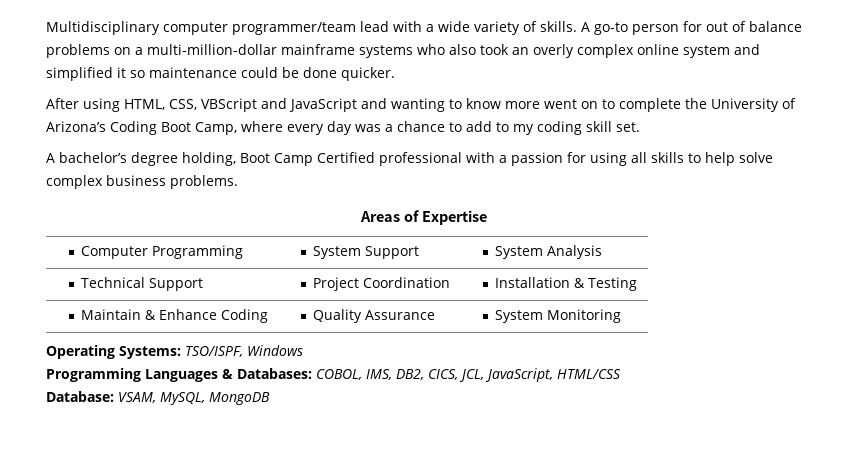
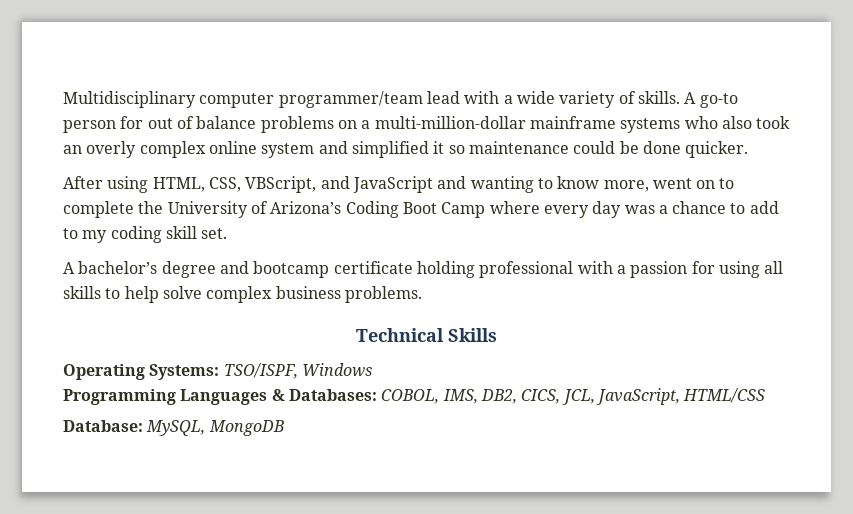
[201,98,257,112] VBScript -> [245,176,317,193] VBScript,
[505,101,540,109] more -> [603,180,649,192] more,
[195,122,237,135] Camp, -> [441,202,486,218] Camp
[182,152,375,166] holding, Boot Camp Certified -> [219,261,475,278] and bootcamp certificate holding
[360,210,487,225] [80,245,243,259] [312,246,419,259] [494,245,602,259] [80,277,203,291] [312,277,450,291] [494,277,637,291] [80,309,268,323] [312,309,435,323] [494,309,621,323] Areas of Expertise // Computer Programming | System Support | System Analysis // Technical Support | Project Coordination | Installation & Testing // Maintain & Enhance Coding | Quality Assurance | System Monitoring -> [356,328,497,342] Technical Skills
[118,392,156,403] VSAM, -> (143, 426) none

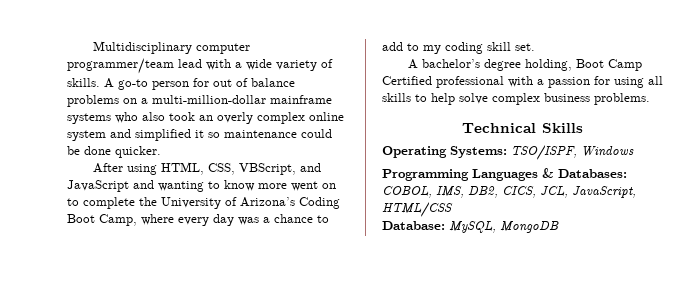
[603,180,649,192] more, -> [258,183,287,189] more
[441,202,486,218] Camp -> [99,214,137,226] Camp,
[219,261,475,278] and bootcamp certificate holding -> [524,59,642,71] [382,76,432,85] holding, Boot Camp Certified

